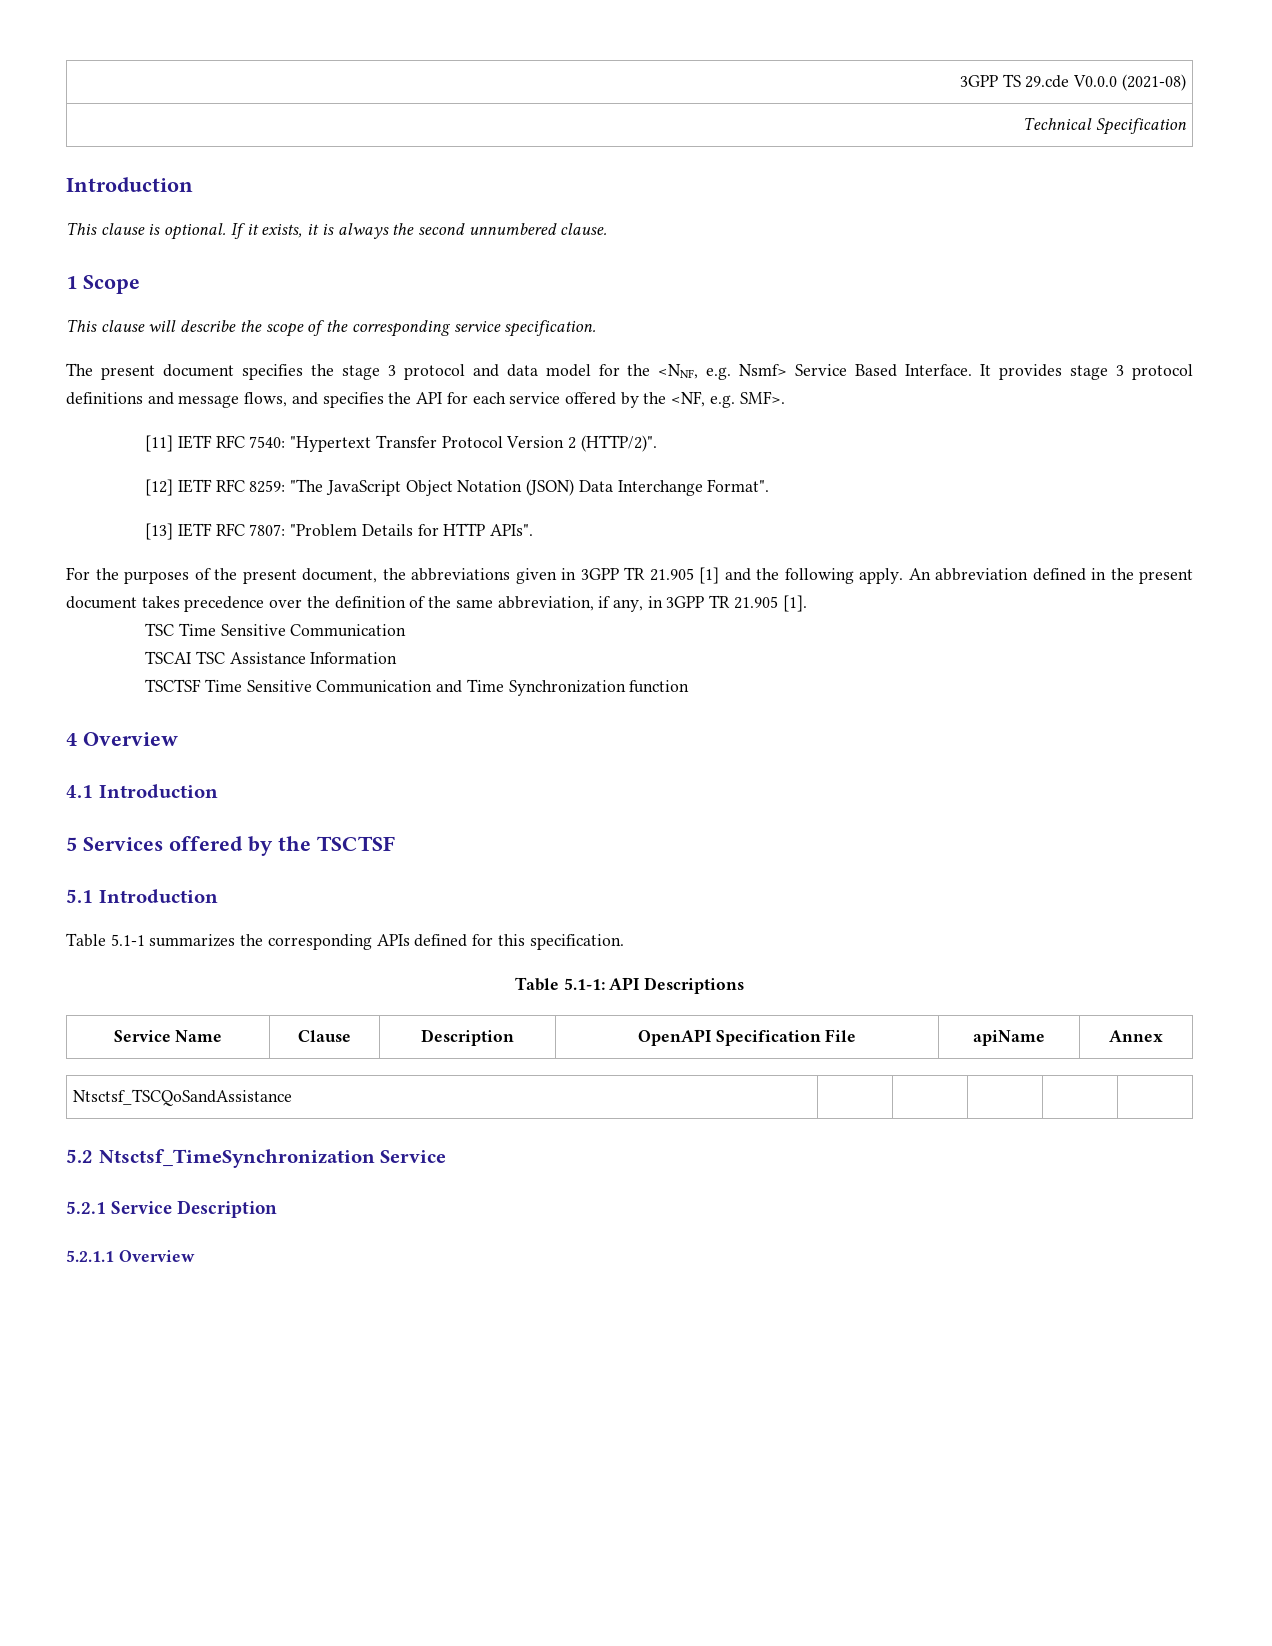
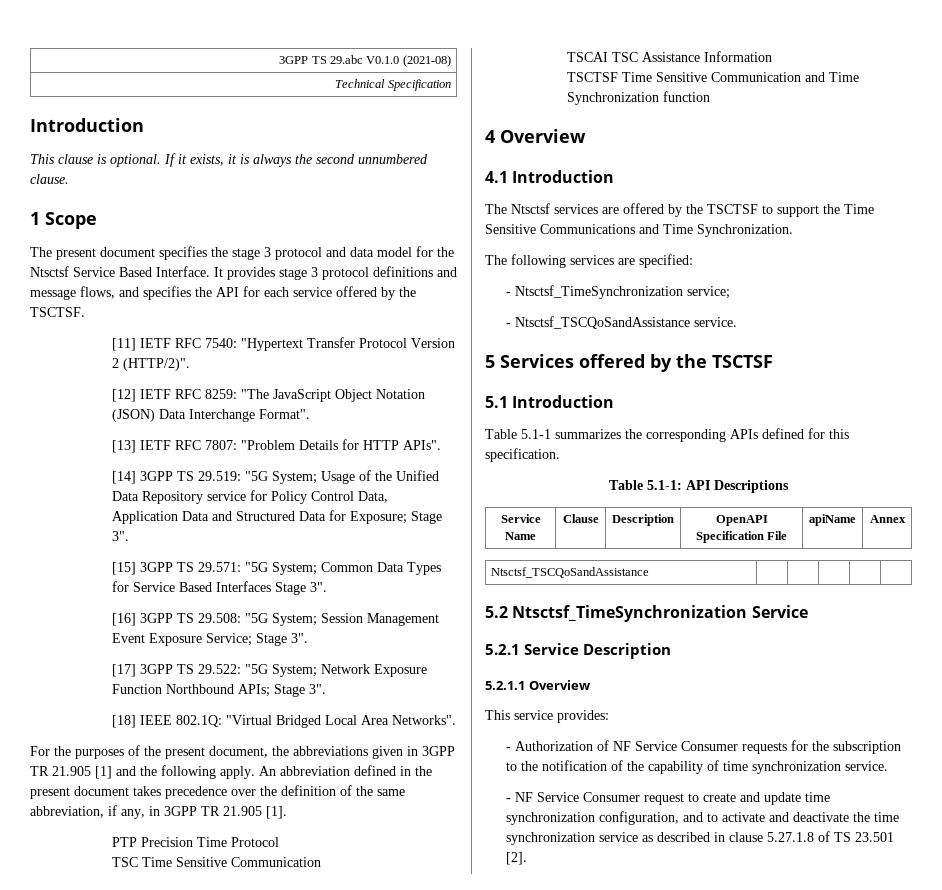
[959,74,1117,88] 3GPP TS 29.cde V0.0.0 -> [279,55,400,64] 3GPP TS 29.abc V0.1.0
[66,319,597,337] // This clause will describe the scope of the corresponding service specification. -> (97, 220) none
[658,364,788,380] <NNF, e.g. Nsmf> -> [30,266,69,277] Ntsctsf
[671,391,785,408] <NF, e.g. SMF>. -> [30,307,85,317] TSCTSF.
(534, 530) none -> [112,470,440,484] [112,490,389,504] [112,510,443,524] [112,531,130,541] [112,562,442,575] [112,581,328,595] [112,613,440,626] [112,633,309,646] [112,664,428,677] [112,684,327,697] [112,715,457,728] // [14] 3GPP TS 29.519: "5G System; Usage of the Unified Data Repository service for Policy Control Data, Application Data and Structured Data for Exposure; Stage 3". // [15] 3GPP TS 29.571: "5G System; Common Data Types for Service Based Interfaces Stage 3". // [16] 3GPP TS 29.508: "5G System; Session Management Event Exposure Service; Stage 3". // [17] 3GPP TS 29.522: "5G System; Network Exposure Function Northbound APIs; Stage 3". // [18] IEEE 802.1Q: "Virtual Bridged Local Area Networks".
(807, 603) none -> [112,837,280,847] // PTP Precision Time Protocol
(218, 791) none -> [485,203,874,217] [485,224,793,237] [485,254,693,268] [505,285,730,299] [505,316,737,329] // The Ntsctsf services are offered by the TSCTSF to support the Time Sensitive Communications and Time Synchronization. // The following services are specified: // - Ntsctsf_TimeSynchronization service; // - Ntsctsf_TSCQoSandAssistance service.
(195, 1256) none -> [485,710,609,723] [505,740,901,754] [505,760,888,774] [505,792,830,805] [505,811,899,825] [505,831,894,845] [505,852,527,865] // This service provides: // - Authorization of NF Service Consumer requests for the subscription to the notification of the capability of time synchronization service. // - NF Service Consumer request to create and update time synchronization configuration, and to activate and deactivate the time synchronization service as described in clause 5.27.1.8 of TS 23.501 [2].

